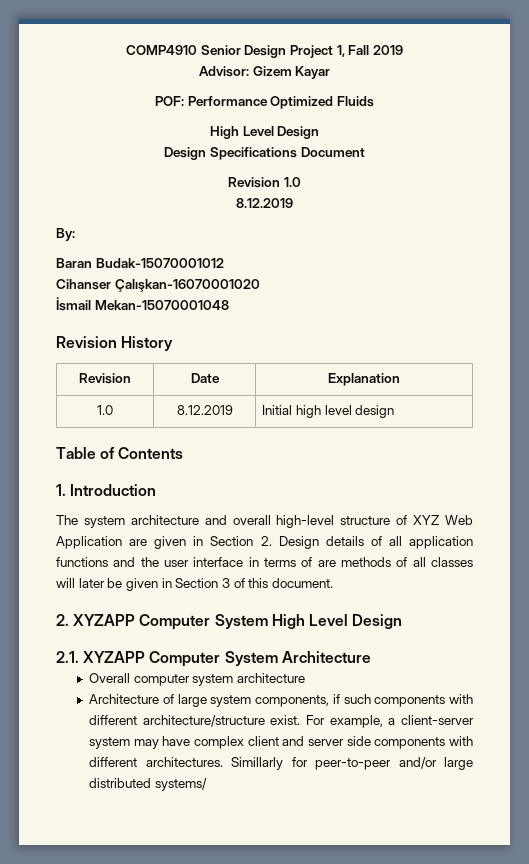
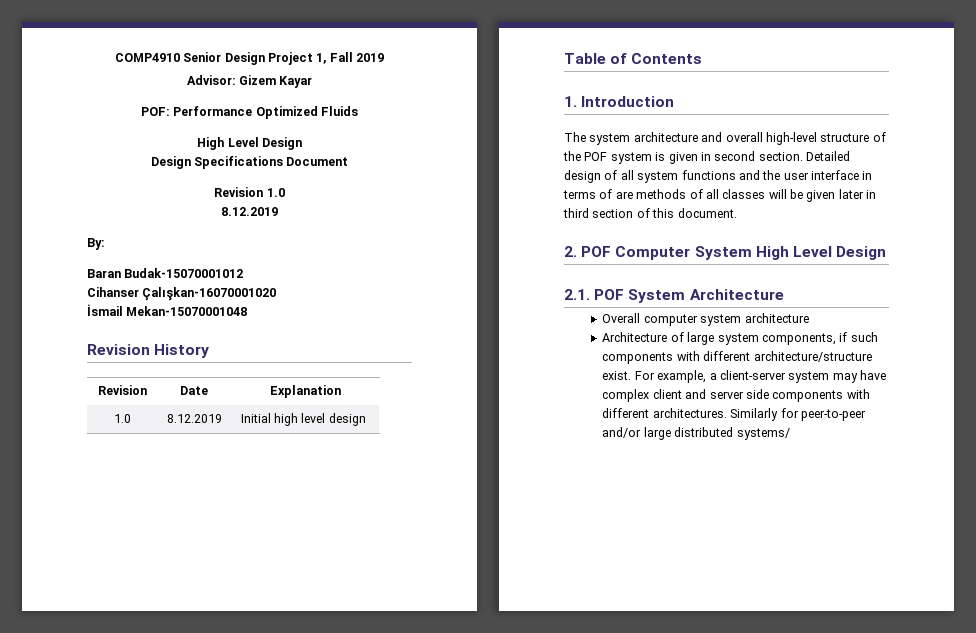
[413,515,474,525] [56,536,474,549] XYZ Web Application are given in Section 2. Design details of all application -> [563,151,850,164] [564,170,679,183] the POF system is given in second section. Detailed design of all system
[78,578,105,588] later -> (787, 194) none
[161,578,230,588] in Section 3 -> [838,189,877,199] [563,208,634,218] later in third section
[73,614,136,626] XYZAPP -> [581,246,612,257] POF
[83,651,221,667] XYZAPP Computer -> [594,289,625,300] POF
[231,757,284,770] Simillarly -> [730,408,779,421] Similarly

